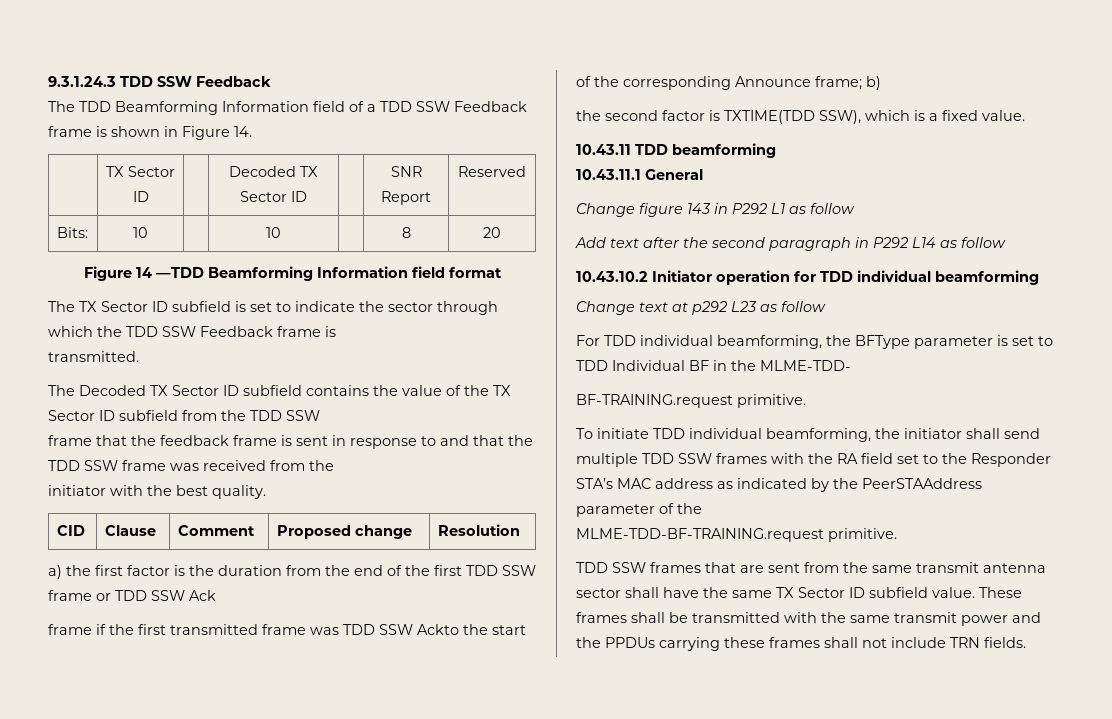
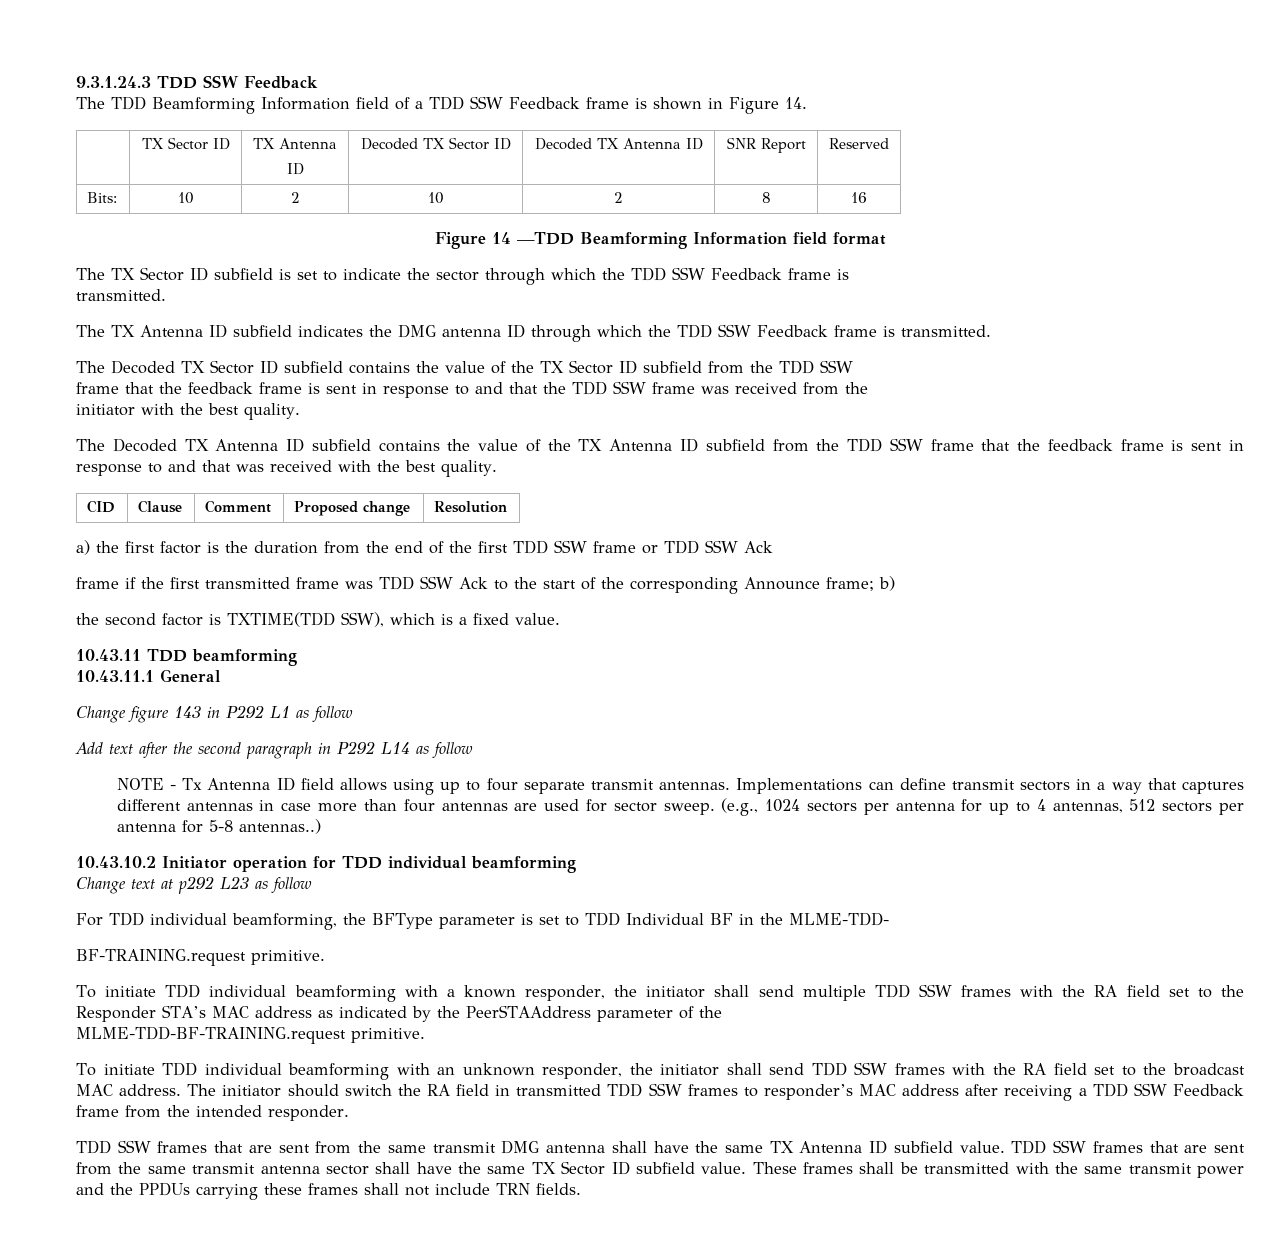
(149, 196) none -> [253,138,337,149] [286,163,304,175] TX Antenna // ID
(307, 196) none -> [534,138,703,150] Decoded TX Antenna ID
[266,227,281,238] | 10 | -> [290,192,300,203] [427,192,444,204] [614,192,623,203] 2 | 10 | 2
[482,227,501,238] 20 -> [851,192,867,203] 16
(139, 356) none -> [76,324,991,342] // The TX Antenna ID subfield indicates the DMG antenna ID through which the TDD SSW Feedback frame is transmitted.
(266, 492) none -> [76,438,1244,452] [76,460,497,477] // The Decoded TX Antenna ID subfield contains the value of the TX Antenna ID subfield from the TDD SSW frame that the feedback frame is sent in response to and that was received with the best quality.
[417,624,459,635] Ackto -> [459,577,508,590] Ack to
(1006, 242) none -> [116,777,1245,795] [116,798,1244,816] [116,819,321,834] // NOTE - Tx Antenna ID field allows using up to four separate transmit antennas. Implementations can define transmit sectors in a way that captures different antennas in case more than four antennas are used for sector sweep. (e.g., 1024 sectors per antenna for up to 4 antennas, 512 sectors per antenna for 5-8 antennas..)
[766,428,871,442] beamforming, -> [294,985,606,1002] beamforming with a known responder,
(897, 535) none -> [76,1062,1245,1080] [76,1083,1245,1101] [76,1105,349,1121] [76,1140,1005,1154] To initiate TDD individual beamforming with an unknown responder, the initiator shall send TDD SSW frames with the RA field set to the broadcast MAC address. The initiator should switch the RA field in transmitted TDD SSW frames to responder’s MAC address after receiving a TDD SSW Feedback frame from the intended responder. // TDD SSW frames that are sent from the same transmit DMG antenna shall have the same TX Antenna ID subfield value.

